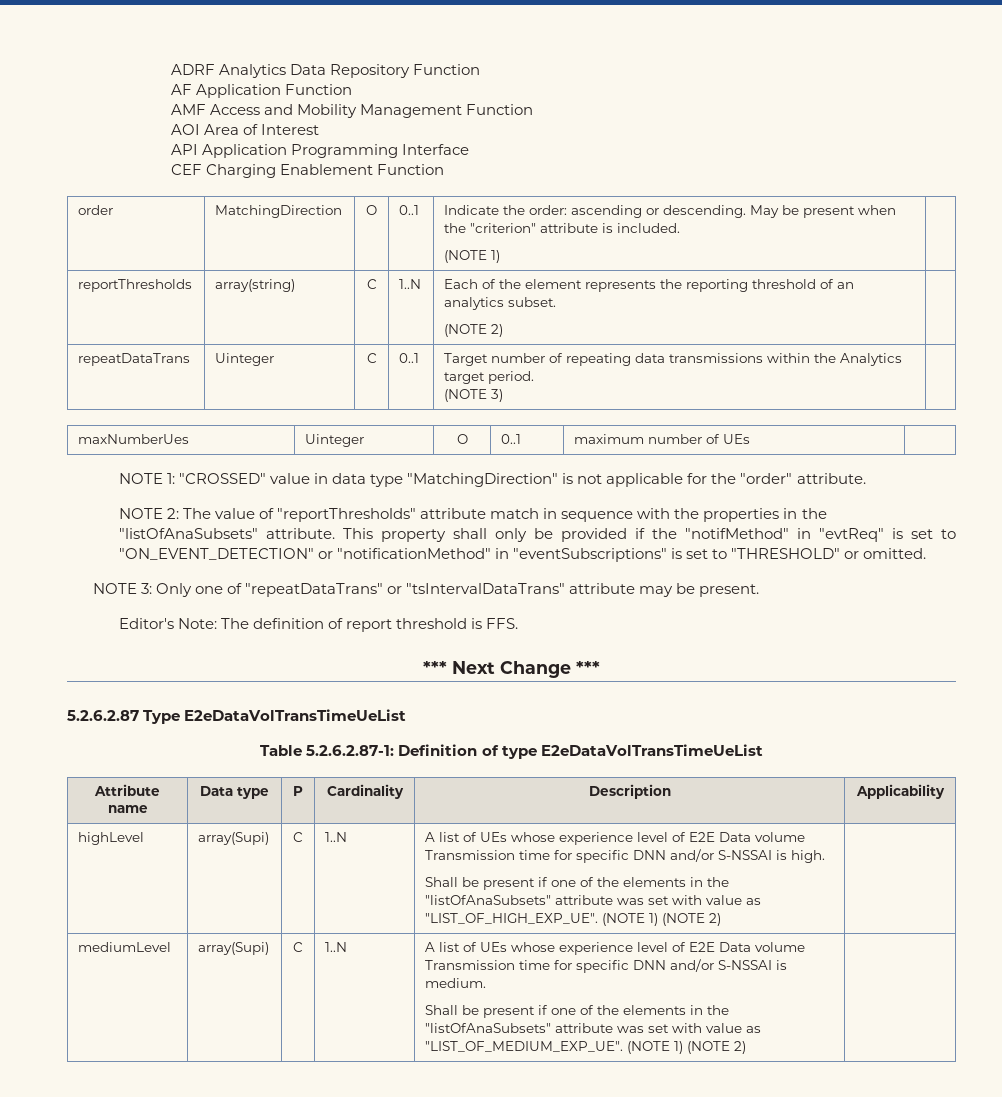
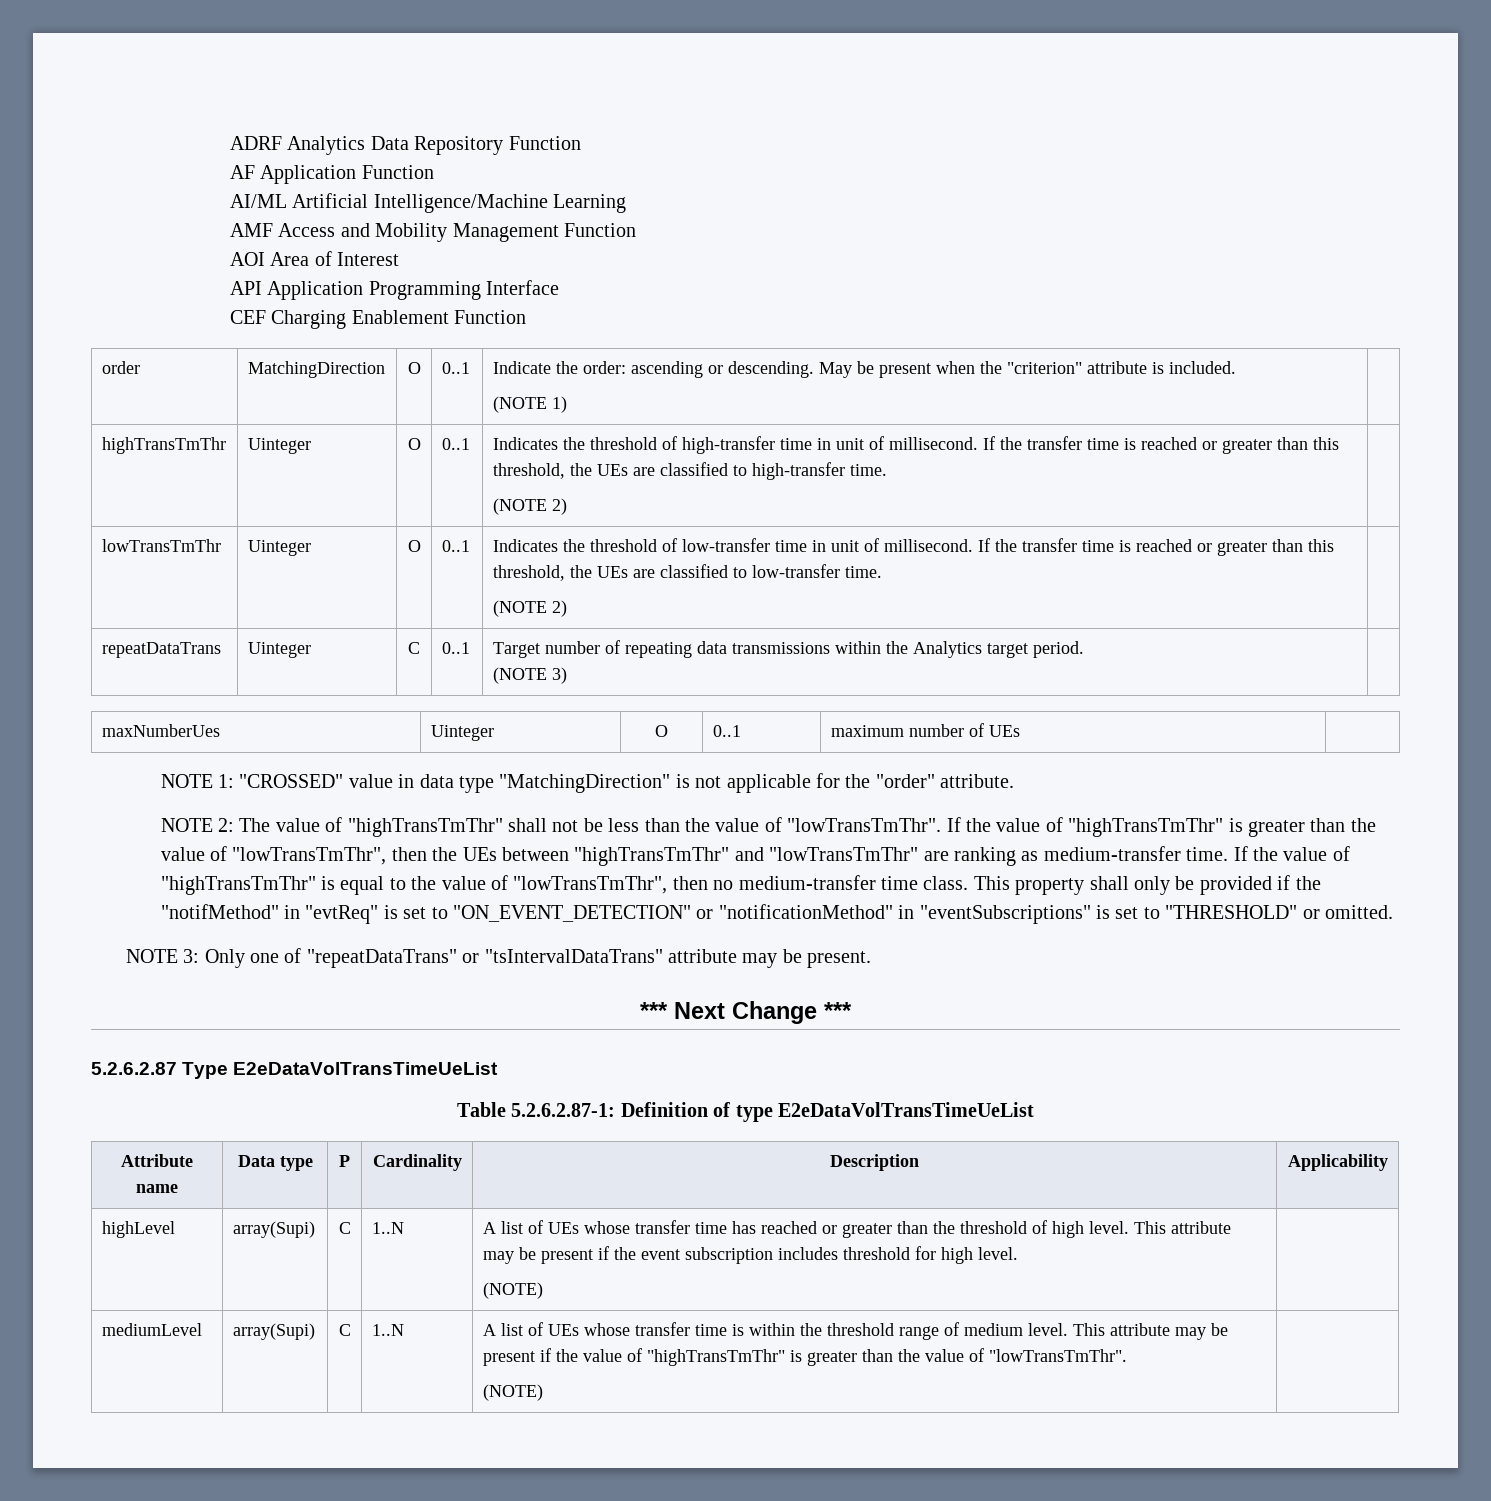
(352, 89) none -> [230,193,627,213] // AI/ML Artificial Intelligence/Machine Learning
[78,279,193,292] [215,279,296,292] [366,279,377,289] [399,279,422,289] [444,279,855,292] [444,297,557,310] reportThresholds | array(string) | C | 1..N | Each of the element represents the reporting threshold of an analytics subset. -> [101,437,226,454] [247,438,311,454] [407,438,421,450] [441,438,470,450] [492,436,1339,454] [492,462,887,480] [492,498,567,515] [101,539,221,552] [247,540,311,556] [407,540,421,552] [441,540,470,552] [492,538,1334,556] [492,564,882,581] highTransTmThr | Uinteger | O | 0..1 | Indicates the threshold of high-transfer time in unit of millisecond. If the transfer time is reached or greater than this threshold, the UEs are classified to high-transfer time. // (NOTE 2) | // lowTransTmThr | Uinteger | O | 0..1 | Indicates the threshold of low-transfer time in unit of millisecond. If the transfer time is reached or greater than this threshold, the UEs are classified to low-transfer time.
[277,508,827,522] [118,528,335,539] "reportThresholds" attribute match in sequence with the properties in the "listOfAnaSubsets" attribute. -> [347,817,1376,837] [160,846,1350,866] [160,875,969,895] "highTransTmThr" shall not be less than the value of "lowTransTmThr". If the value of "highTransTmThr" is greater than the value of "lowTransTmThr", then the UEs between "highTransTmThr" and "lowTransTmThr" are ranking as medium-transfer time. If the value of "highTransTmThr" is equal to the value of "lowTransTmThr", then no medium-transfer time class.
[118,618,519,632] // Editor's Note: The definition of report threshold is FFS. -> (872, 959) none
[559,832,806,845] [425,849,826,863] [425,877,730,890] [425,895,762,905] [425,913,722,926] experience level of E2E Data volume Transmission time for specific DNN and/or S-NSSAI is high. // Shall be present if one of the elements in the "listOfAnaSubsets" attribute was set with value as "LIST_OF_HIGH_EXP_UE". (NOTE 1) (NOTE 2) -> [634,1220,1231,1238] [482,1246,1018,1264] [482,1282,543,1299] transfer time has reached or greater than the threshold of high level. This attribute may be present if the event subscription includes threshold for high level. // (NOTE)
[559,942,806,955] [425,959,788,973] [425,978,487,988] [425,1005,730,1018] [425,1023,762,1033] [425,1041,747,1054] experience level of E2E Data volume Transmission time for specific DNN and/or S-NSSAI is medium. // Shall be present if one of the elements in the "listOfAnaSubsets" attribute was set with value as "LIST_OF_MEDIUM_EXP_UE". (NOTE 1) (NOTE 2) -> [634,1322,1228,1340] [482,1348,1127,1366] [482,1384,543,1401] transfer time is within the threshold range of medium level. This attribute may be present if the value of "highTransTmThr" is greater than the value of "lowTransTmThr". // (NOTE)

